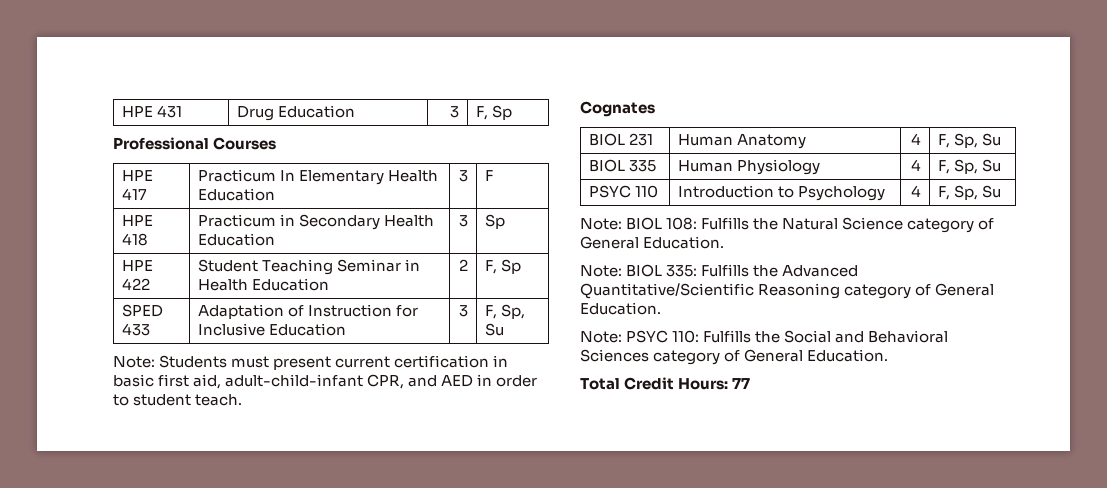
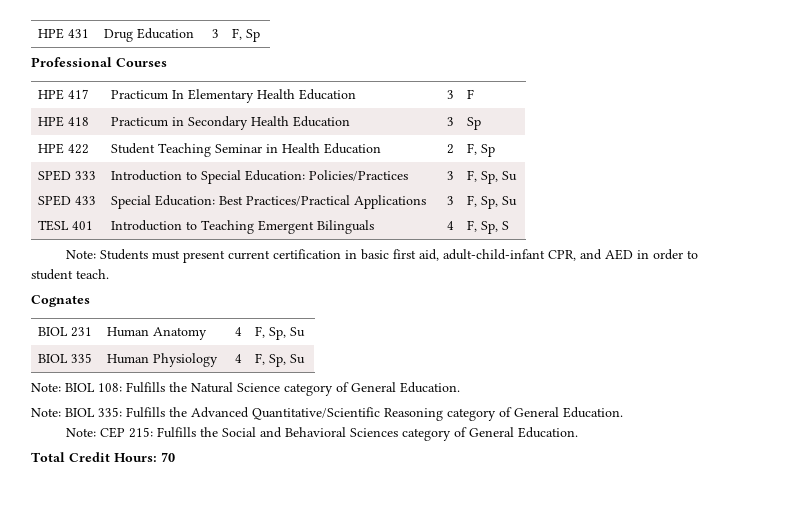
(163, 310) none -> [74,171,96,180] [37,195,71,206] 333 // SPED
[197,304,419,319] [197,323,346,336] [459,305,469,317] [484,304,525,319] [484,323,504,336] | Adaptation of Instruction for Inclusive Education | 3 | F, Sp, Su -> [37,220,93,231] [110,170,408,184] [110,195,426,209] [110,220,374,234] [447,171,455,180] [447,196,455,205] [447,221,455,230] [466,170,517,184] [466,195,517,209] [466,220,509,234] // TESL 401 | Introduction to Special Education: Policies/Practices // Special Education: Best Practices/Practical Applications // Introduction to Teaching Emergent Bilinguals | 3 // 3 // 4 | F, Sp, Su // F, Sp, Su // F, Sp, S
[588,185,658,198] [677,185,885,201] [911,185,922,197] [937,185,1001,200] // PSYC 110 | Introduction to Psychology | 4 | F, Sp, Su -> (305, 359) none
[626,330,700,343] PSYC 110: -> [99,427,153,438] CEP 215:
[732,378,751,389] 77 -> [161,452,175,462] 70

